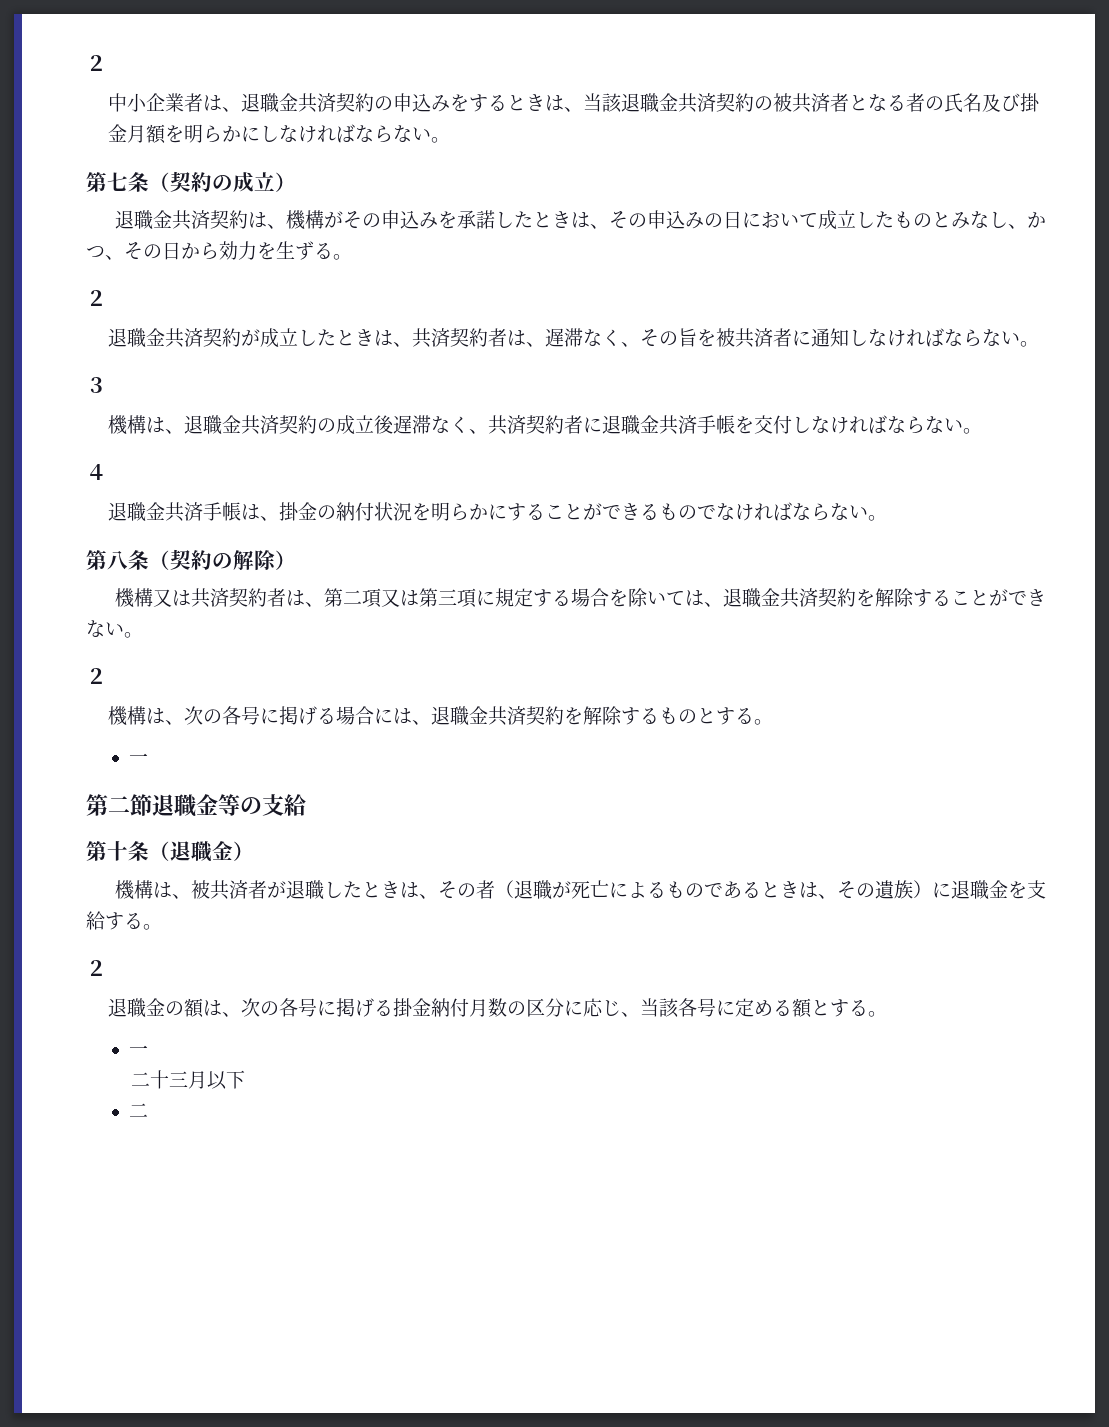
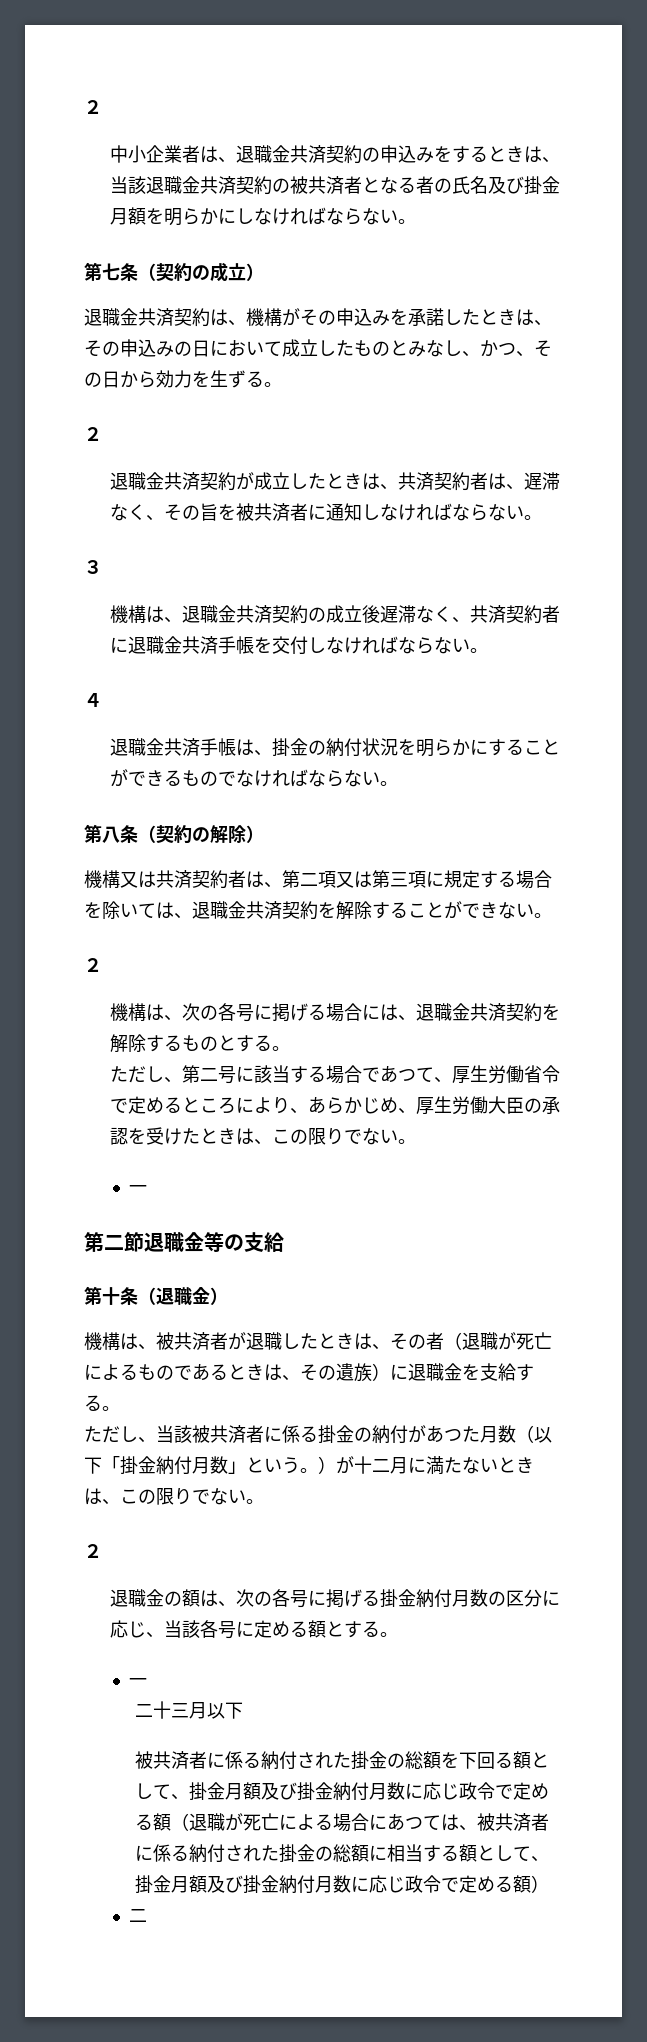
(774, 722) none -> [109,1065,560,1084] [109,1096,560,1115] [109,1127,416,1145] // ただし、第二号に該当する場合であつて、厚生労働省令で定めるところにより、あらかじめ、厚生労働大臣の承認を受けたときは、この限りでない。
(162, 927) none -> [84,1425,552,1444] [84,1456,534,1475] [84,1487,264,1505] // ただし、当該被共済者に係る掛金の納付があつた月数（以下「掛金納付月数」という。）が十二月に満たないときは、この限りでない。
(245, 1079) none -> [135,1751,550,1770] [135,1782,550,1801] [135,1813,550,1832] [135,1844,550,1863] [135,1875,550,1894] // 被共済者に係る納付された掛金の総額を下回る額として、掛金月額及び掛金納付月数に応じ政令で定める額（退職が死亡による場合にあつては、被共済者に係る納付された掛金の総額に相当する額として、掛金月額及び掛金納付月数に応じ政令で定める額）

